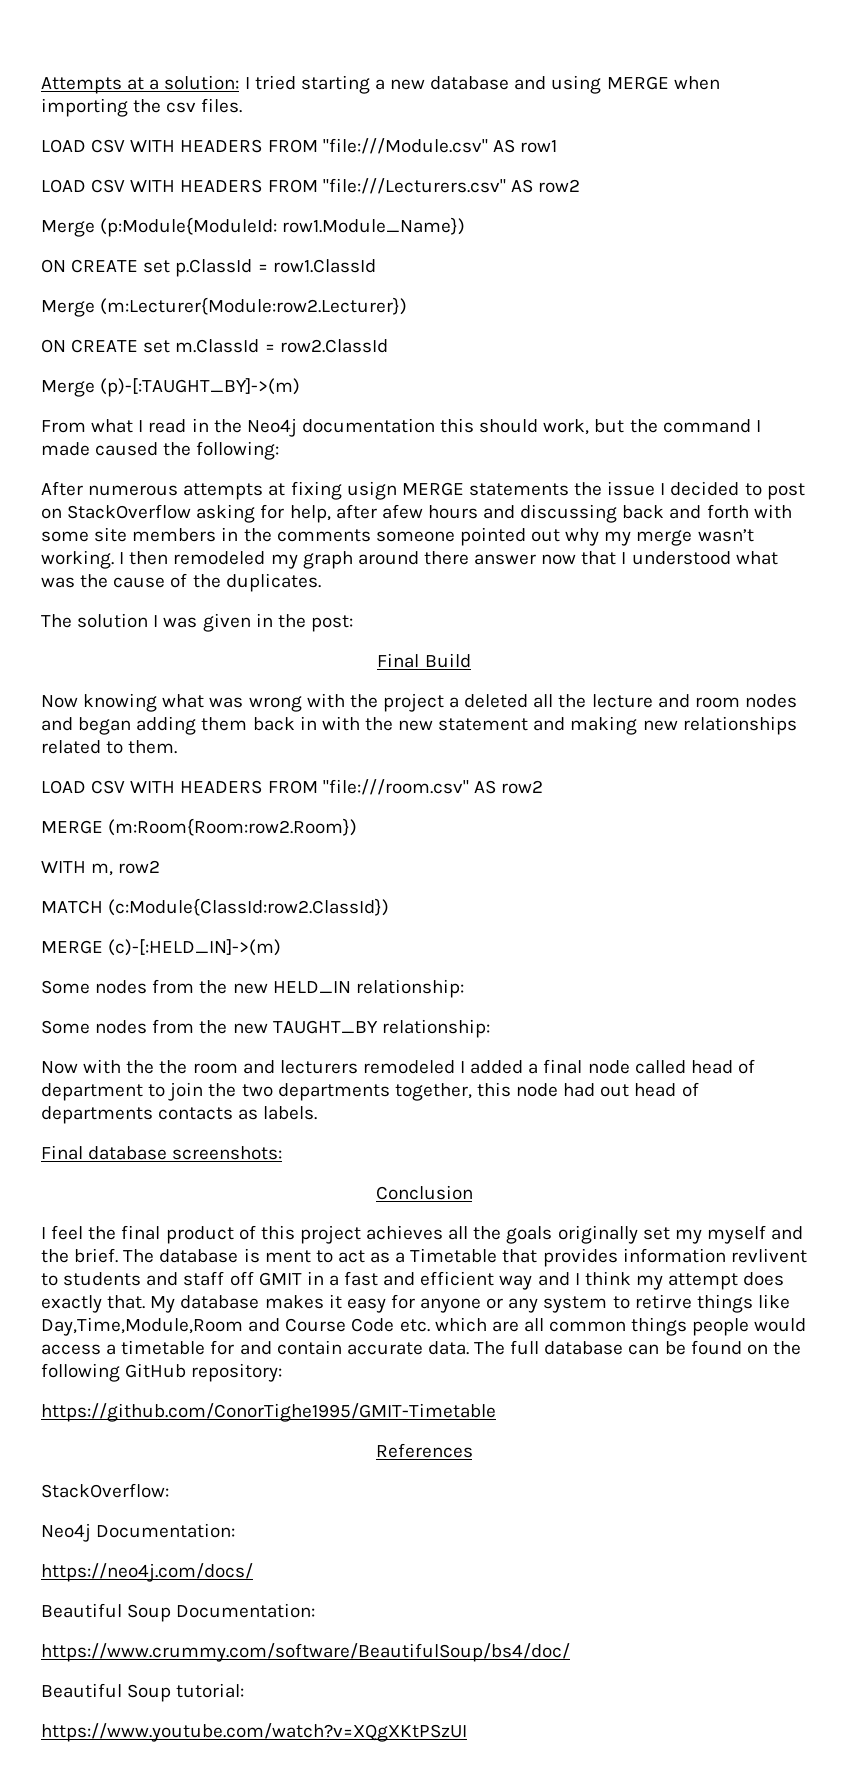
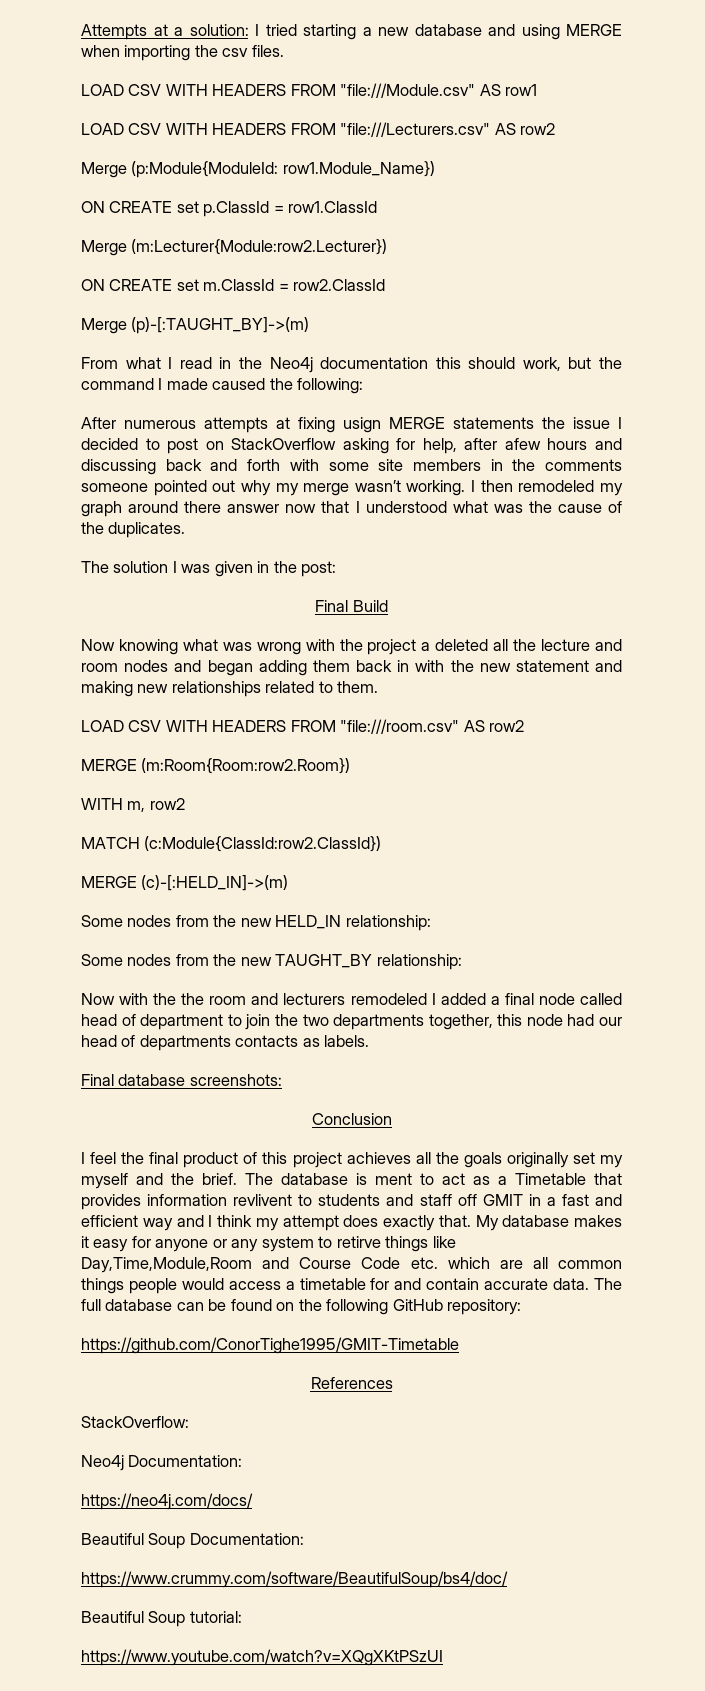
[600,1084,630,1097] out -> [599,1017,622,1026] our

